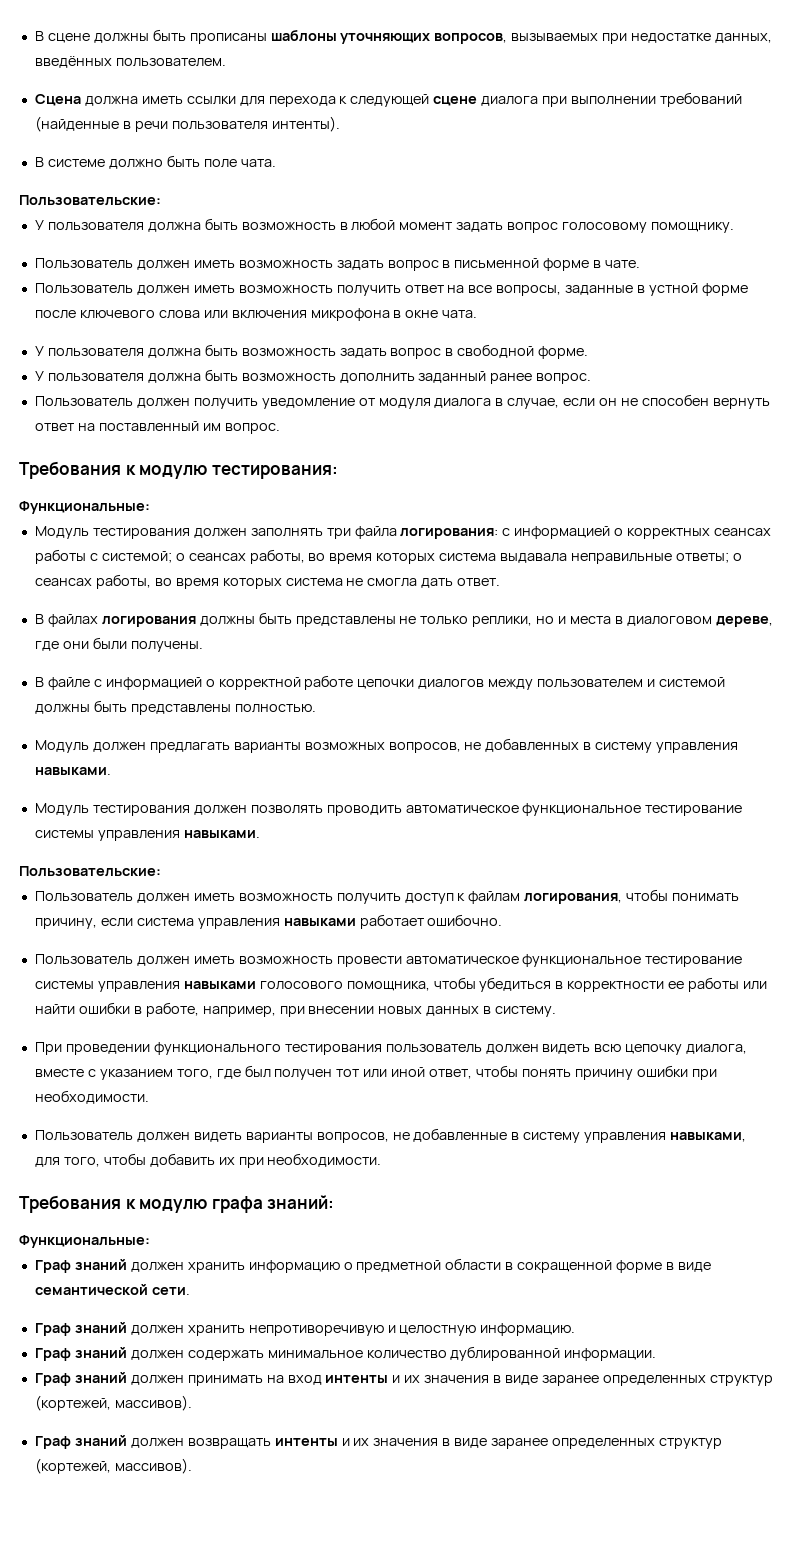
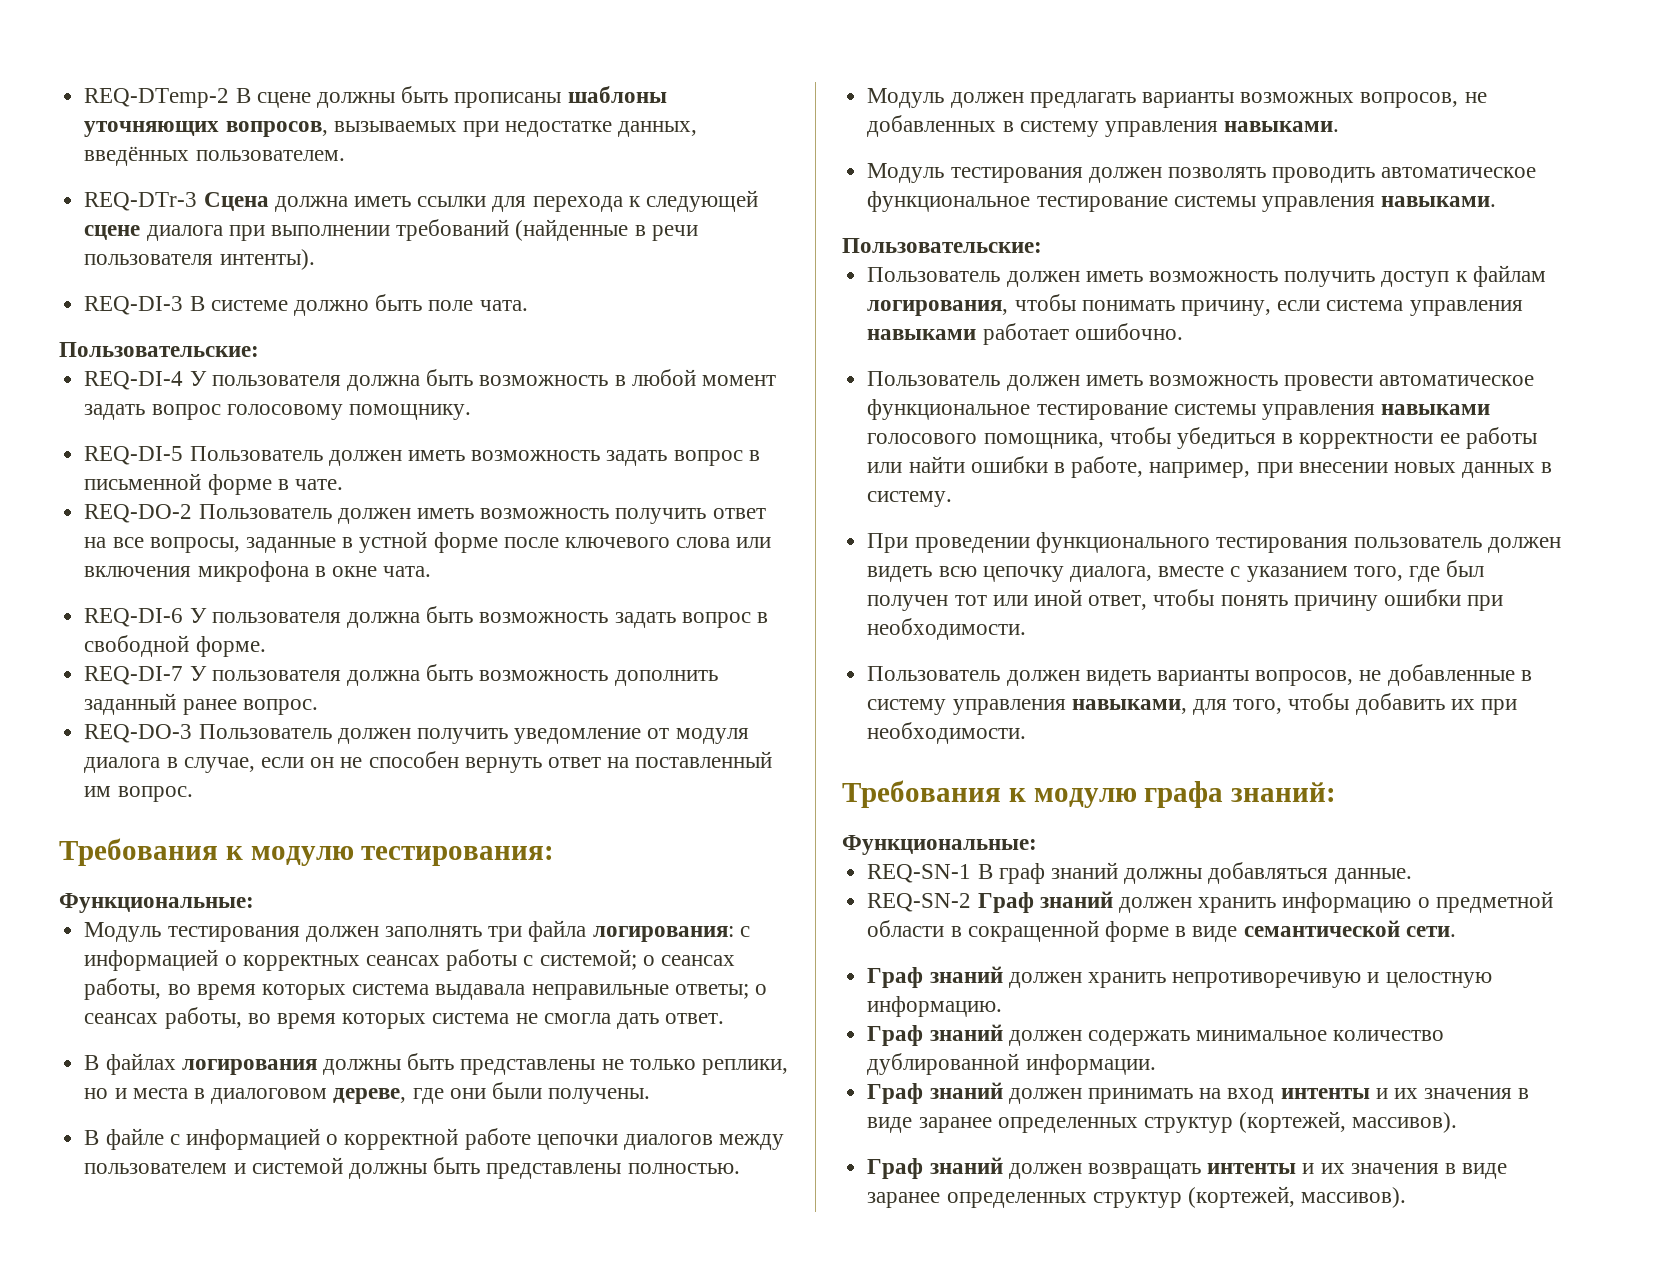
(34, 36) none -> [84,88,230,108] REQ-DTemp-2
(226, 62) none -> [84,192,198,211] REQ-DTr-3
(340, 124) none -> [84,296,184,315] REQ-DI-3
(161, 200) none -> [84,371,184,390] REQ-DI-4
(735, 227) none -> [84,446,184,465] REQ-DI-5
(641, 264) none -> [84,504,193,523] REQ-DO-2
(478, 314) none -> [84,608,184,627] REQ-DI-6
(589, 352) none -> [84,666,184,685] REQ-DI-7
(592, 378) none -> [84,724,193,743] REQ-DO-3
(150, 1241) none -> [867,862,1412,884] [867,893,972,912] REQ-SN-1 В граф знаний должны добавляться данные. // REQ-SN-2

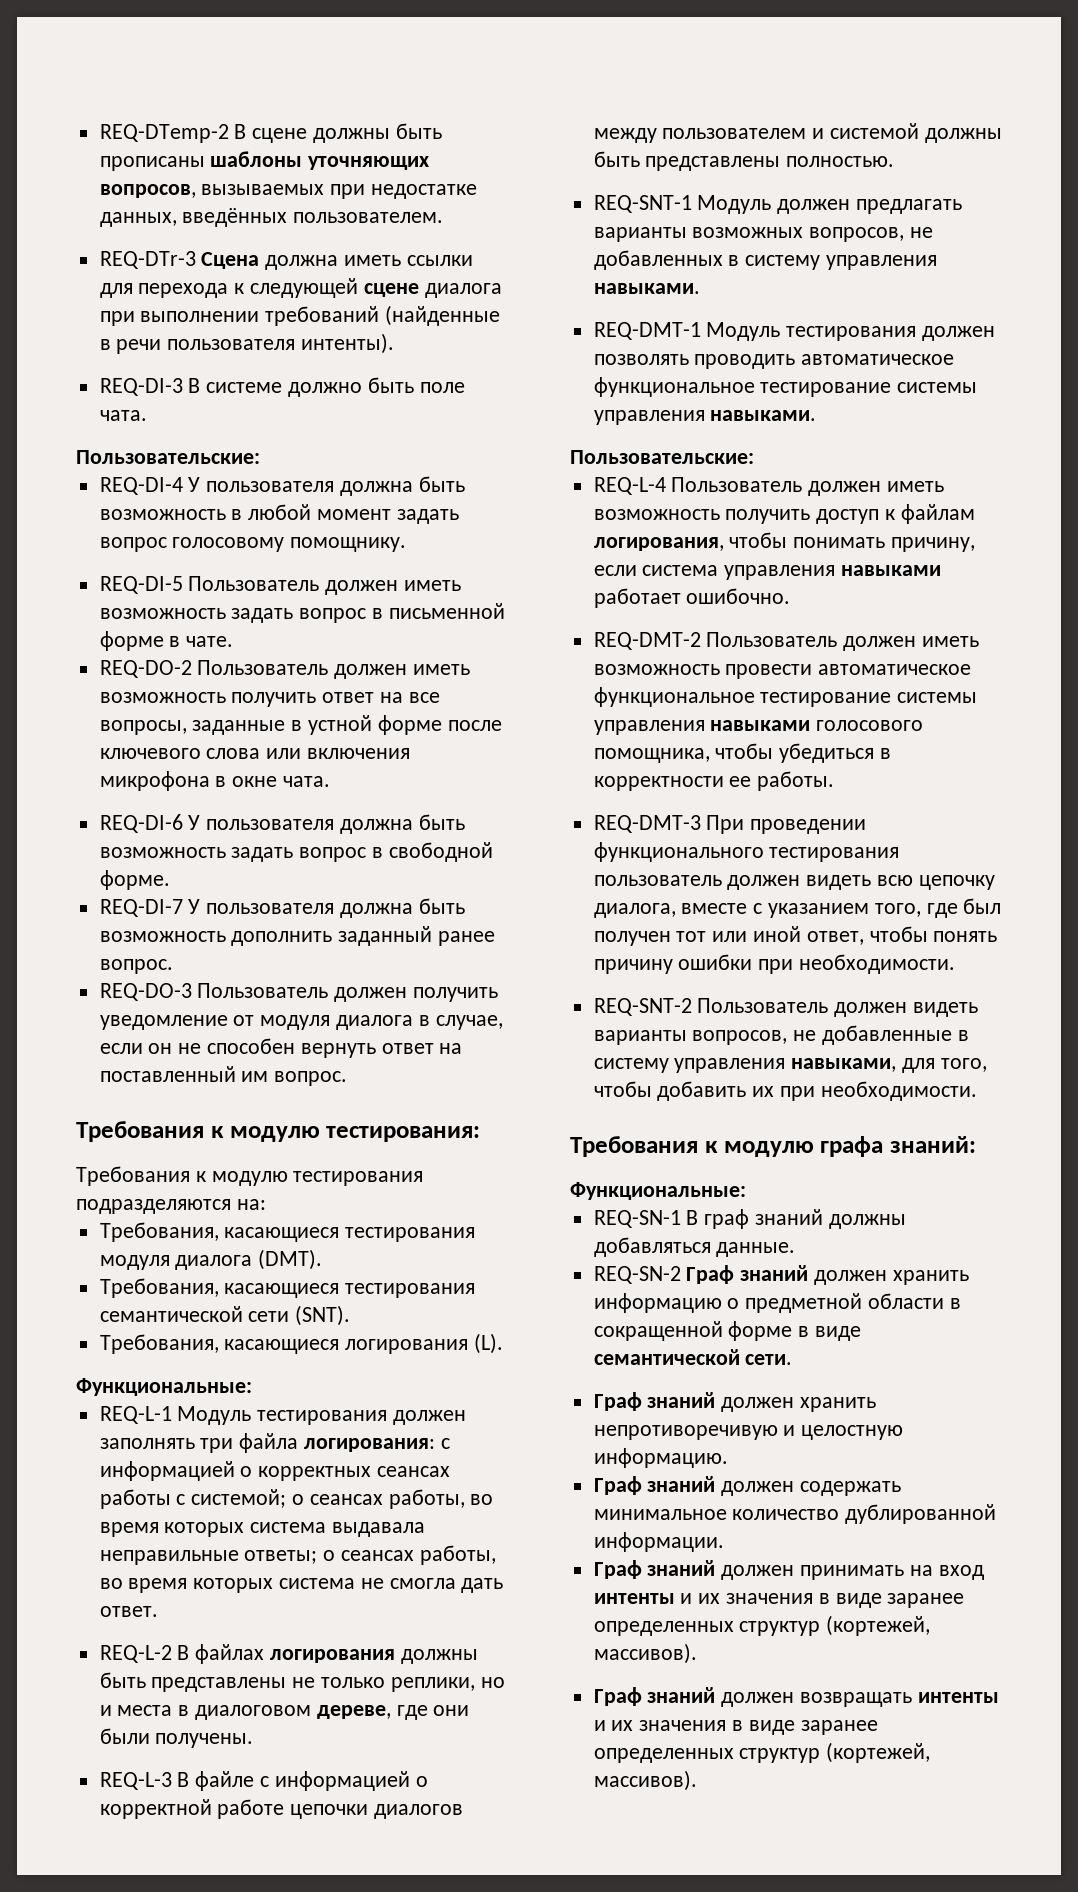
[59,893,254,913] // Функциональные: // -> [76,1166,424,1186] [76,1199,266,1214] [99,1222,476,1242] [99,1249,323,1270] [99,1278,476,1298] [99,1305,351,1326] [99,1333,504,1354] [76,1378,252,1396] [99,1406,172,1424] // Требования к модулю тестирования подразделяются на: // Требования, касающиеся тестирования модуля диалога (DMT). // Требования, касающиеся тестирования семантической сети (SNT). // Требования, касающиеся логирования (L). // Функциональные: // REQ-L-1
(725, 1018) none -> [99,1645,172,1663] REQ-L-2
(651, 1096) none -> [99,1772,172,1790] REQ-L-3
(740, 1168) none -> [593,195,692,213] REQ-SNT-1
(1340, 126) none -> [593,322,701,340] REQ-DMT-1
(1042, 245) none -> [593,477,666,495] REQ-L-4
(1183, 331) none -> [593,632,701,650] REQ-DMT-2
[1465,427,1537,449] [867,456,1553,478] [867,491,953,507] работы или найти ошибки в работе, например, при внесении новых данных в систему. // -> [757,771,835,791] [593,815,701,833] работы. // REQ-DMT-3
(1027, 629) none -> [593,998,692,1016] REQ-SNT-2

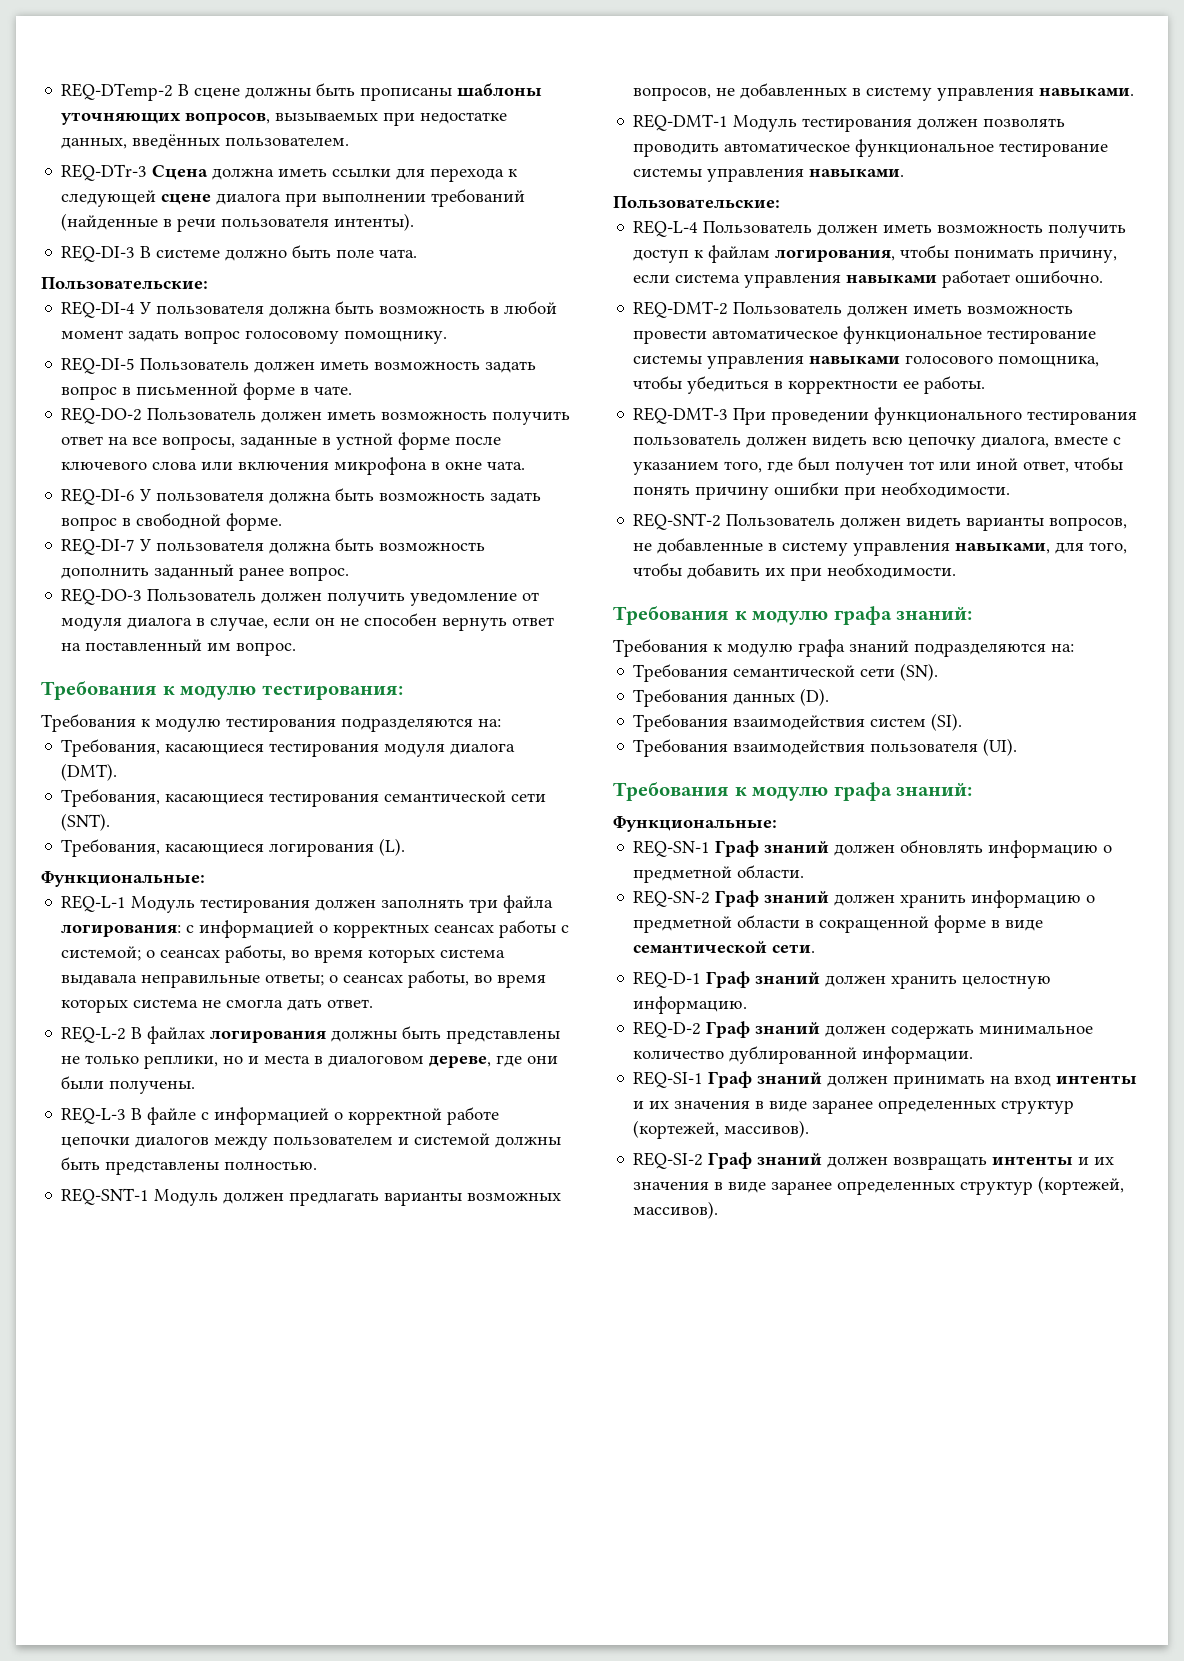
[570,1182,746,1200] [593,1209,906,1229] [593,1237,796,1257] Функциональные: // REQ-SN-1 В граф знаний должны добавляться данные. -> [613,639,1074,657] [633,663,939,682] [633,688,830,707] [633,713,963,732] [633,738,1018,757] [613,782,973,801] [613,816,777,832] [633,840,1113,858] [633,865,805,883] Требования к модулю графа знаний подразделяются на: // Требования семантической сети (SN). // Требования данных (D). // Требования взаимодействия систем (SI). // Требования взаимодействия пользователя (UI). // Требования к модулю графа знаний: // Функциональные: // REQ-SN-1 Граф знаний должен обновлять информацию о предметной области.
[593,1392,877,1412] [593,1425,796,1440] Граф знаний должен хранить непротиворечивую и -> [633,971,958,989] REQ-D-1 Граф знаний должен хранить
(728, 1458) none -> [633,1021,702,1038] REQ-D-2
(724, 1542) none -> [633,1071,704,1088] REQ-SI-1
(697, 1653) none -> [633,1152,704,1169] REQ-SI-2

